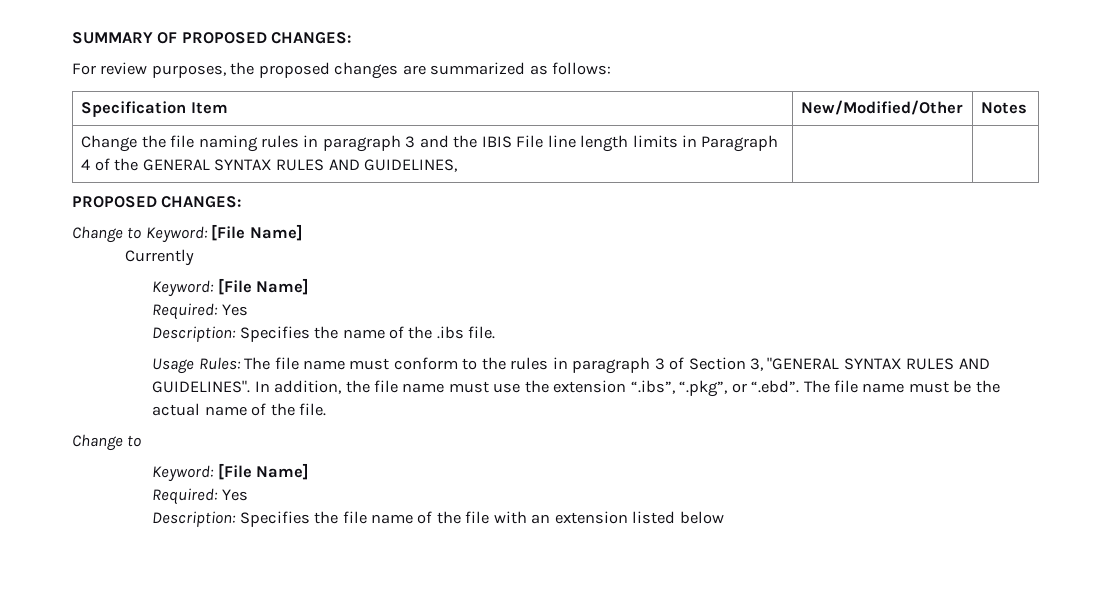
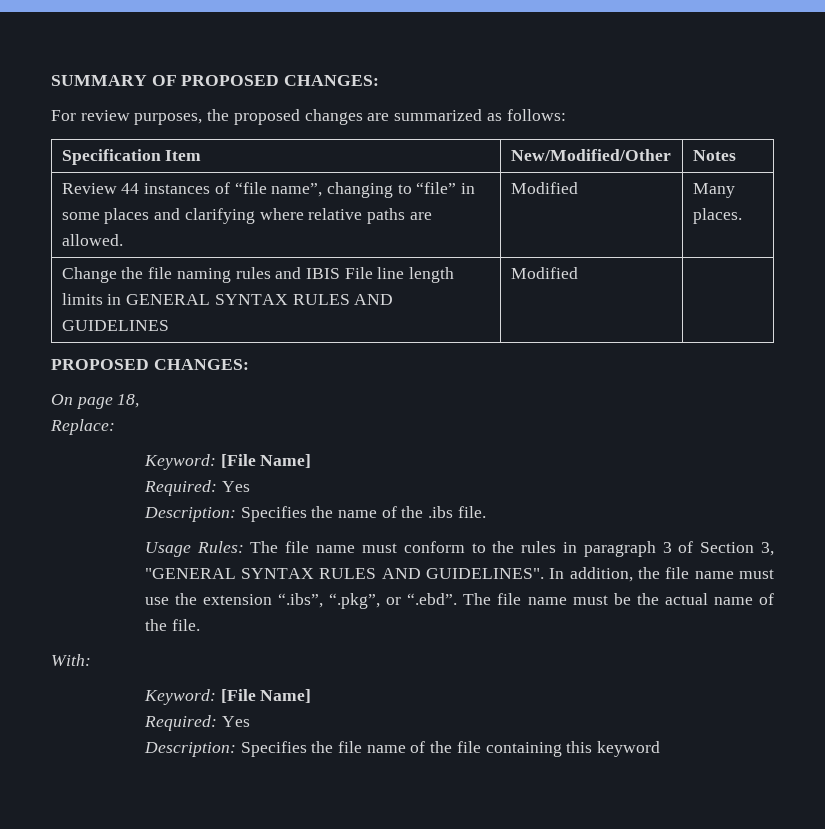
(1028, 108) none -> [61,182,476,198] [61,208,432,224] [61,234,123,246] [510,182,578,194] [692,183,735,198] [692,208,742,224] // Review 44 instances of “file name”, changing to “file” in some places and clarifying where relative paths are allowed. | Modified | Many places.
[303,135,478,152] in paragraph 3 and the -> [275,267,302,279] and
[701,135,779,152] [81,158,139,171] Paragraph 4 of the -> (122, 299) none
[364,159,458,172] [72,196,242,208] [72,224,303,243] [125,249,195,266] GUIDELINES, | | // PROPOSED CHANGES: // Change to Keyword: [File Name] // Currently -> [61,320,169,331] [510,267,578,279] [51,359,249,370] [51,394,140,409] [50,419,115,435] GUIDELINES | Modified | // PROPOSED CHANGES: // On page 18, // Replace:
[72,434,142,451] Change to -> [51,654,91,666] With:
[493,511,724,524] with an extension listed below -> [485,741,661,757] containing this keyword

